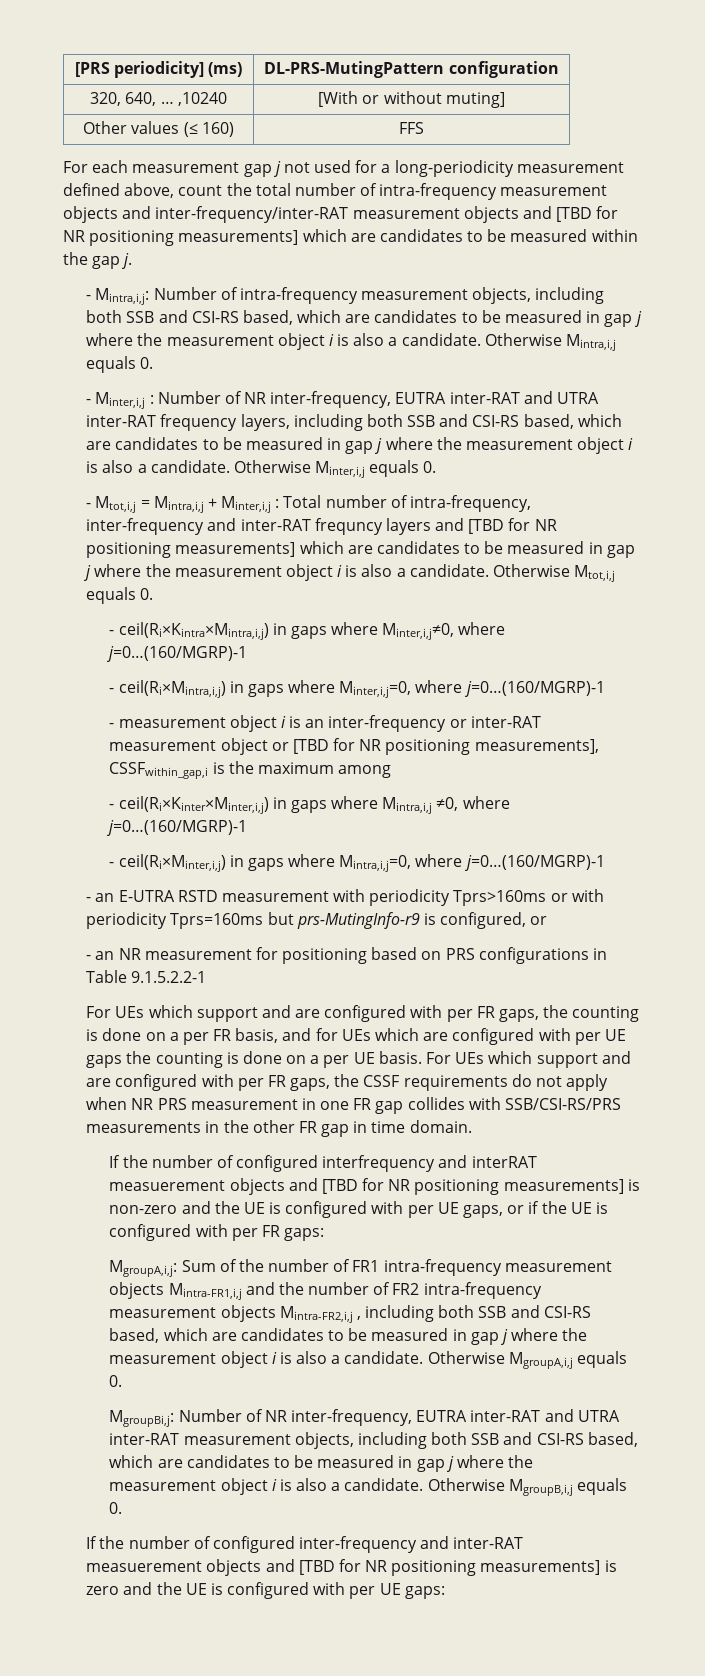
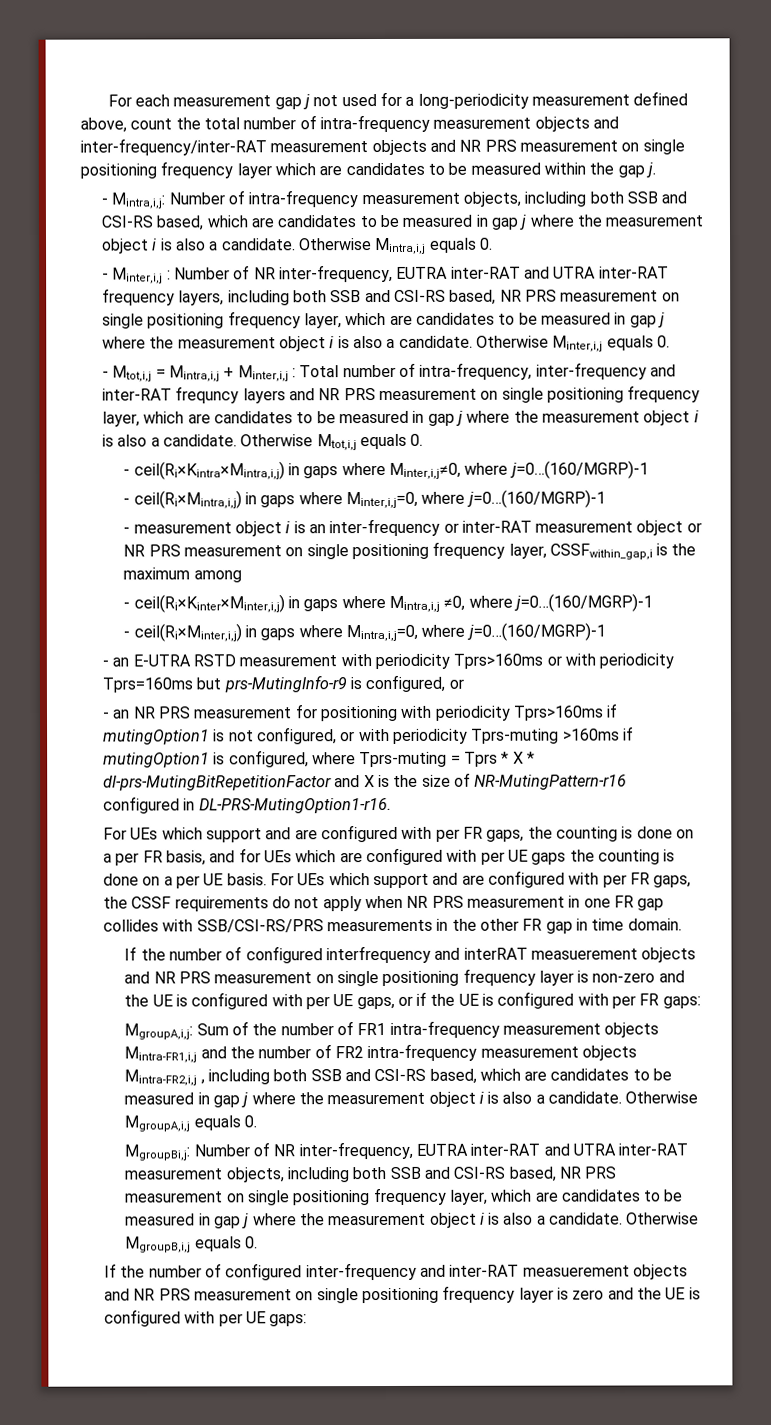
[74,61,243,78] [264,61,559,78] [90,92,227,106] [318,91,505,108] [83,121,234,137] [399,122,424,134] [PRS periodicity] (ms) | DL-PRS-MutingPattern configuration // 320, 640, … ,10240 | [With or without muting] // Other values (≤ 160) | FFS // -> (107, 100) none
[556,206,619,222] [63,230,299,246] [TBD for NR positioning measurements] -> [459,139,685,155] [80,161,272,179] NR PRS measurement on single positioning frequency layer
(574, 421) none -> [499,289,680,302] [102,311,343,329] NR PRS measurement on single positioning frequency layer,
[468,518,557,534] [86,542,296,558] [TBD for NR positioning measurements] -> [318,385,701,403] [102,411,141,427] NR PRS measurement on single positioning frequency layer,
[292,738,599,755] [TBD for NR positioning measurements], -> [123,541,547,560] NR PRS measurement on single positioning frequency layer,
(141, 954) none -> [158,706,192,719] PRS
[371,947,608,964] [86,970,207,983] based on PRS configurations in Table 9.1.5.2.2-1 -> [400,703,619,721] [103,726,635,745] [103,750,536,768] [103,772,628,791] [103,796,392,814] with periodicity Tprs>160ms if mutingOption1 is not configured, or with periodicity Tprs-muting >160ms if mutingOption1 is configured, where Tprs-muting = Tprs * X * dl-prs-MutingBitRepetitionFactor and X is the size of NR-MutingPattern-r16 configured in DL-PRS-MutingOption1-r16.
[321,1178,624,1195] [TBD for NR positioning measurements] -> [153,968,574,987] NR PRS measurement on single positioning frequency layer
(638, 1439) none -> [558,1166,617,1179] [125,1187,488,1206] NR PRS measurement on single positioning frequency layer,
[298,1559,601,1576] [TBD for NR positioning measurements] -> [133,1285,554,1304] NR PRS measurement on single positioning frequency layer

